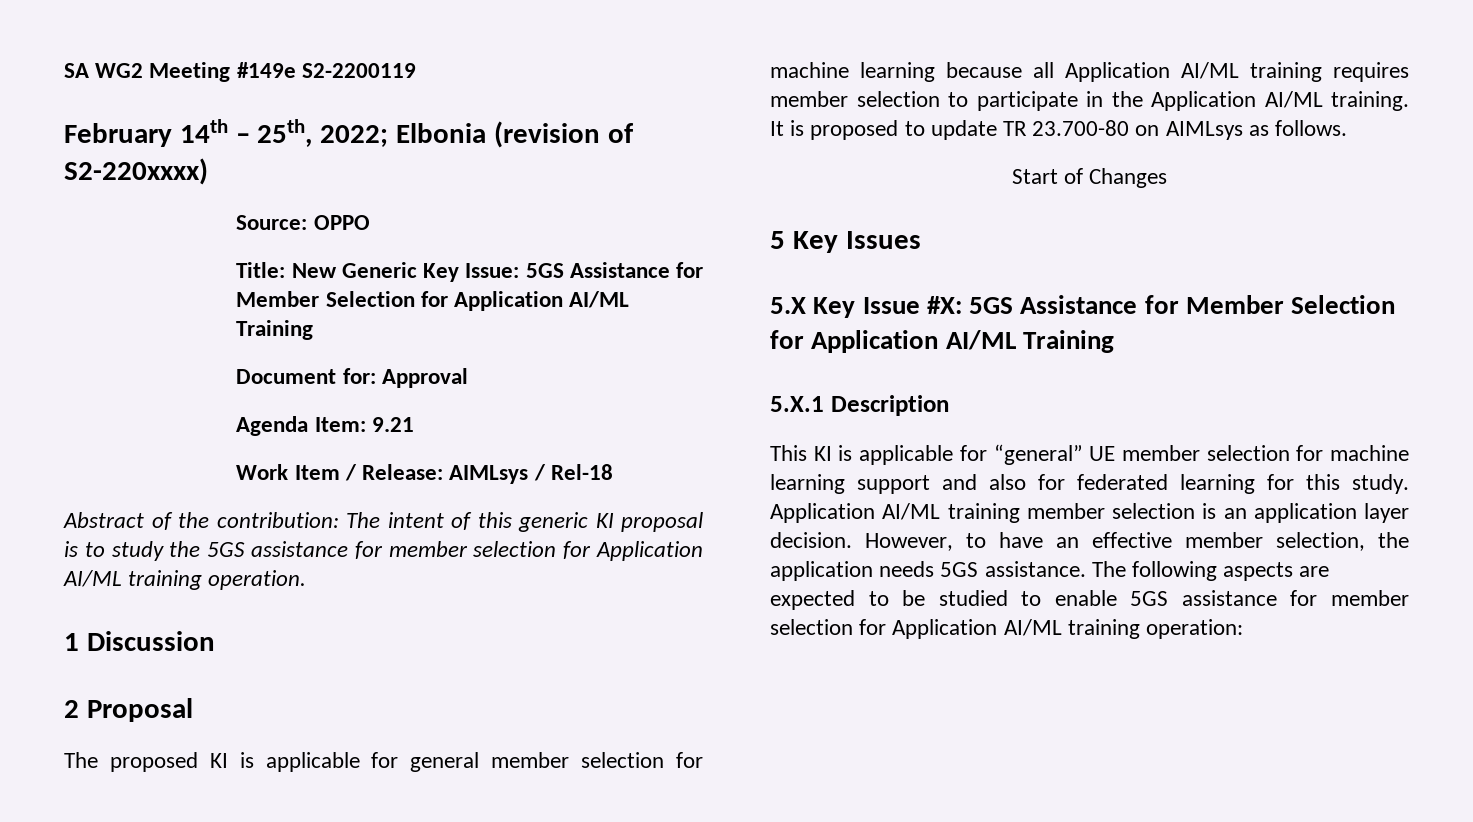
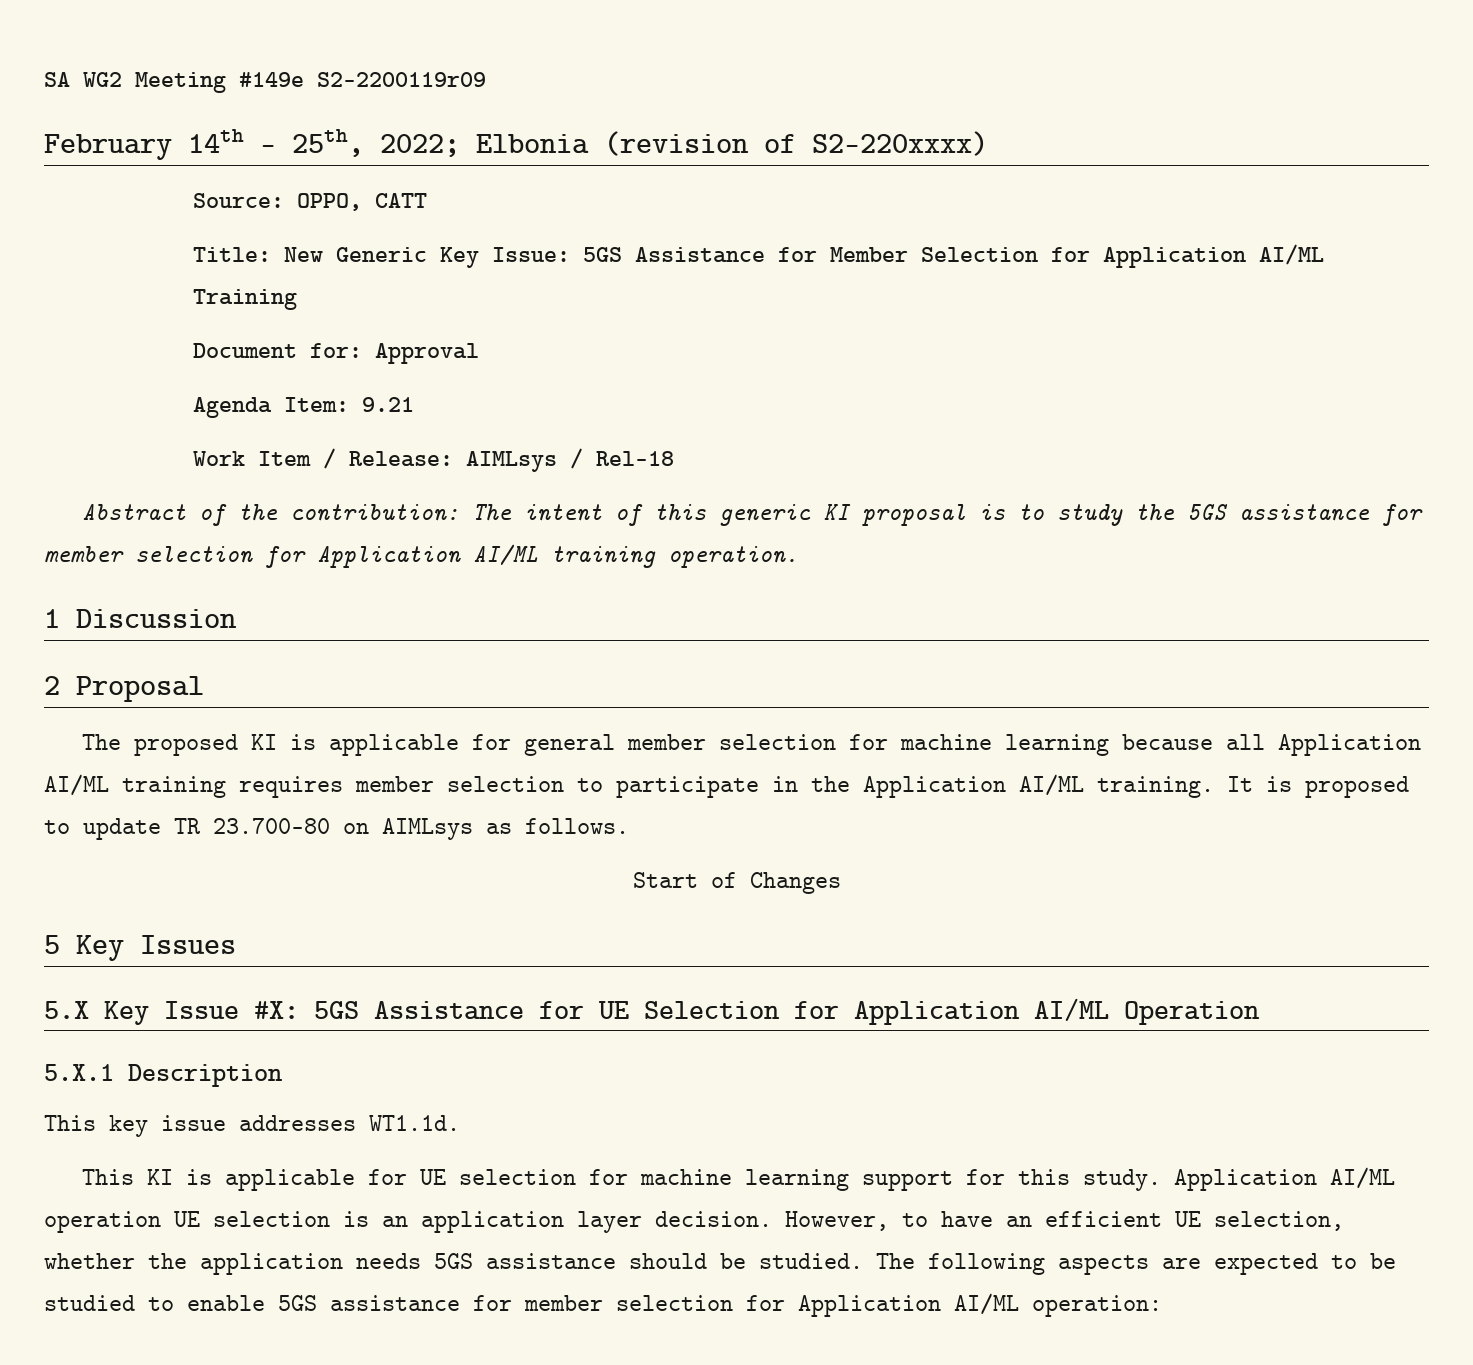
[301,63,416,78] S2-2200119 -> [317,72,486,87] S2-2200119r09
[313,215,370,230] OPPO -> [297,193,428,211] OPPO, CATT
[1186,295,1396,314] [770,330,1114,353] Member Selection for Application AI/ML Training -> [598,998,1260,1025] UE Selection for Application AI/ML Operation
(949, 405) none -> [44,1115,460,1137] // This key issue addresses WT1.1d.
[993,444,1200,465] “general” UE member -> [420,1169,447,1185] UE
[942,474,1255,494] and also for federated learning -> (954, 1181) none
[947,503,1105,523] training member -> [44,1211,200,1233] operation UE
[1092,532,1409,551] [770,561,1086,581] effective member selection, the application needs 5GS assistance. -> [1045,1211,1344,1231] [44,1253,863,1275] efficient UE selection, whether the application needs 5GS assistance should be studied.
[1067,619,1140,639] training -> (1019, 1304) none

